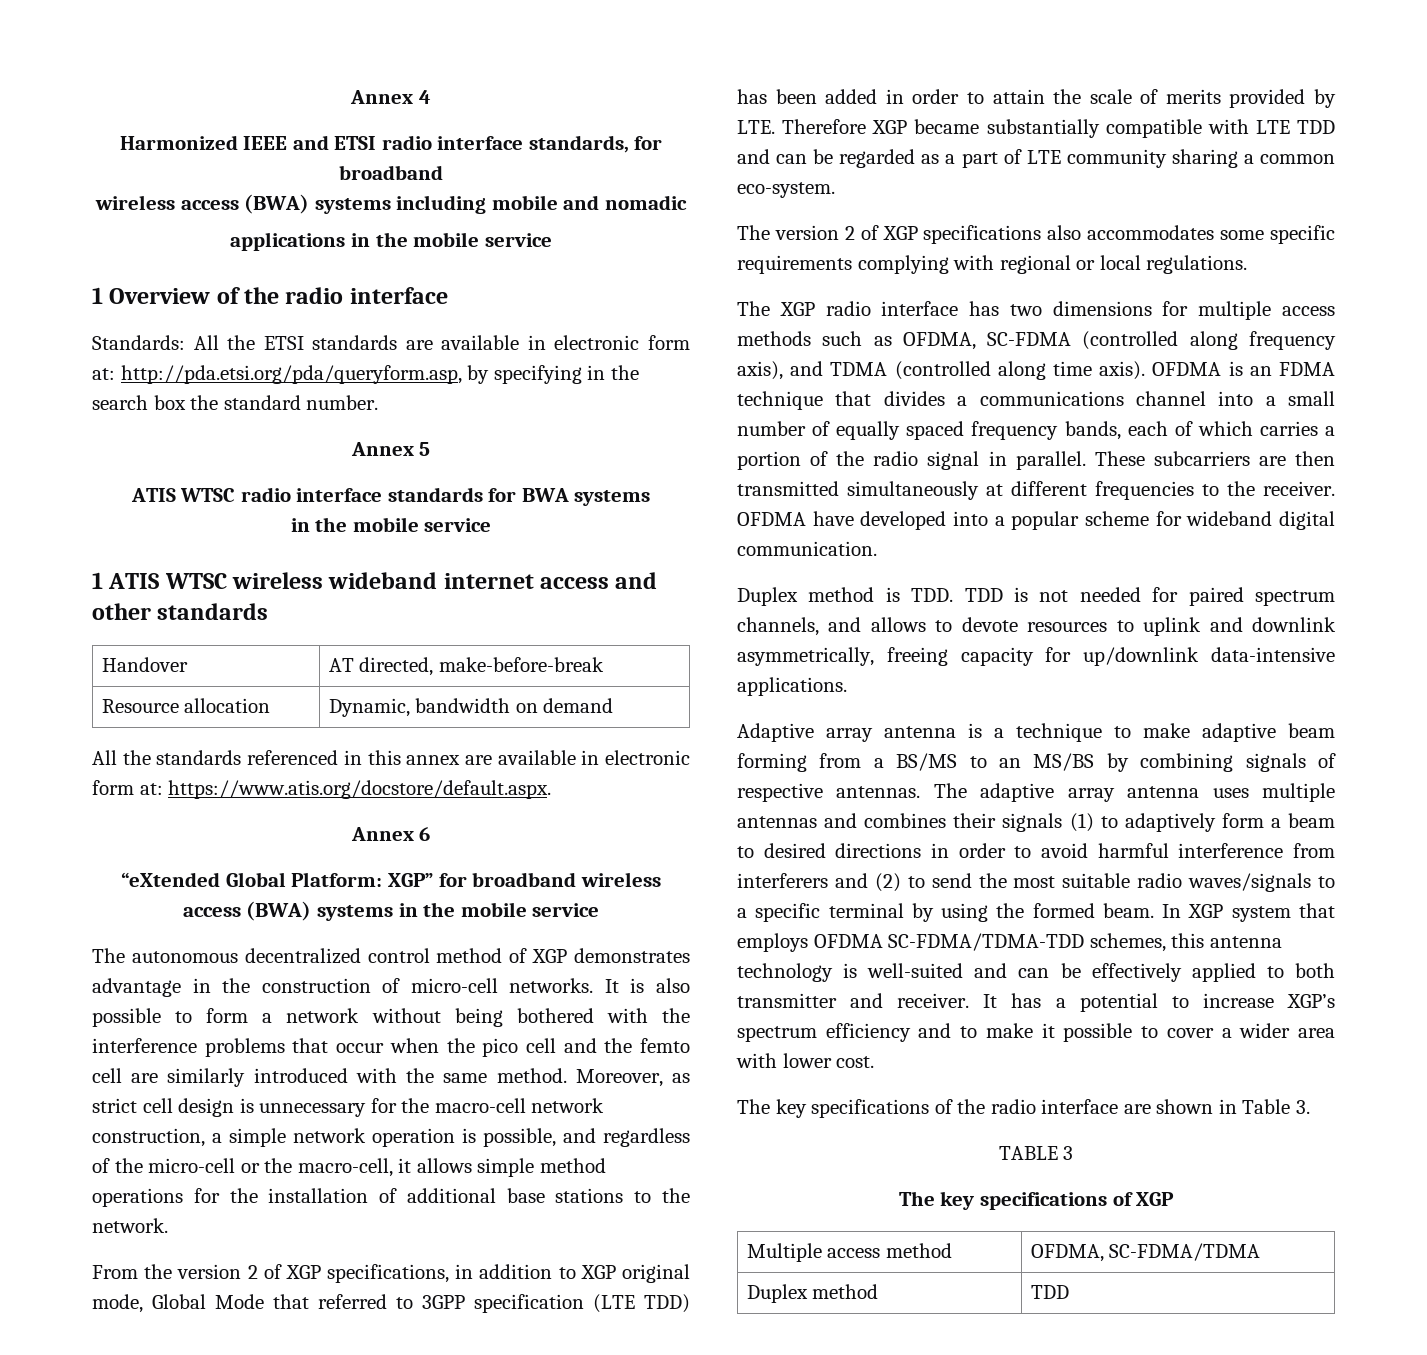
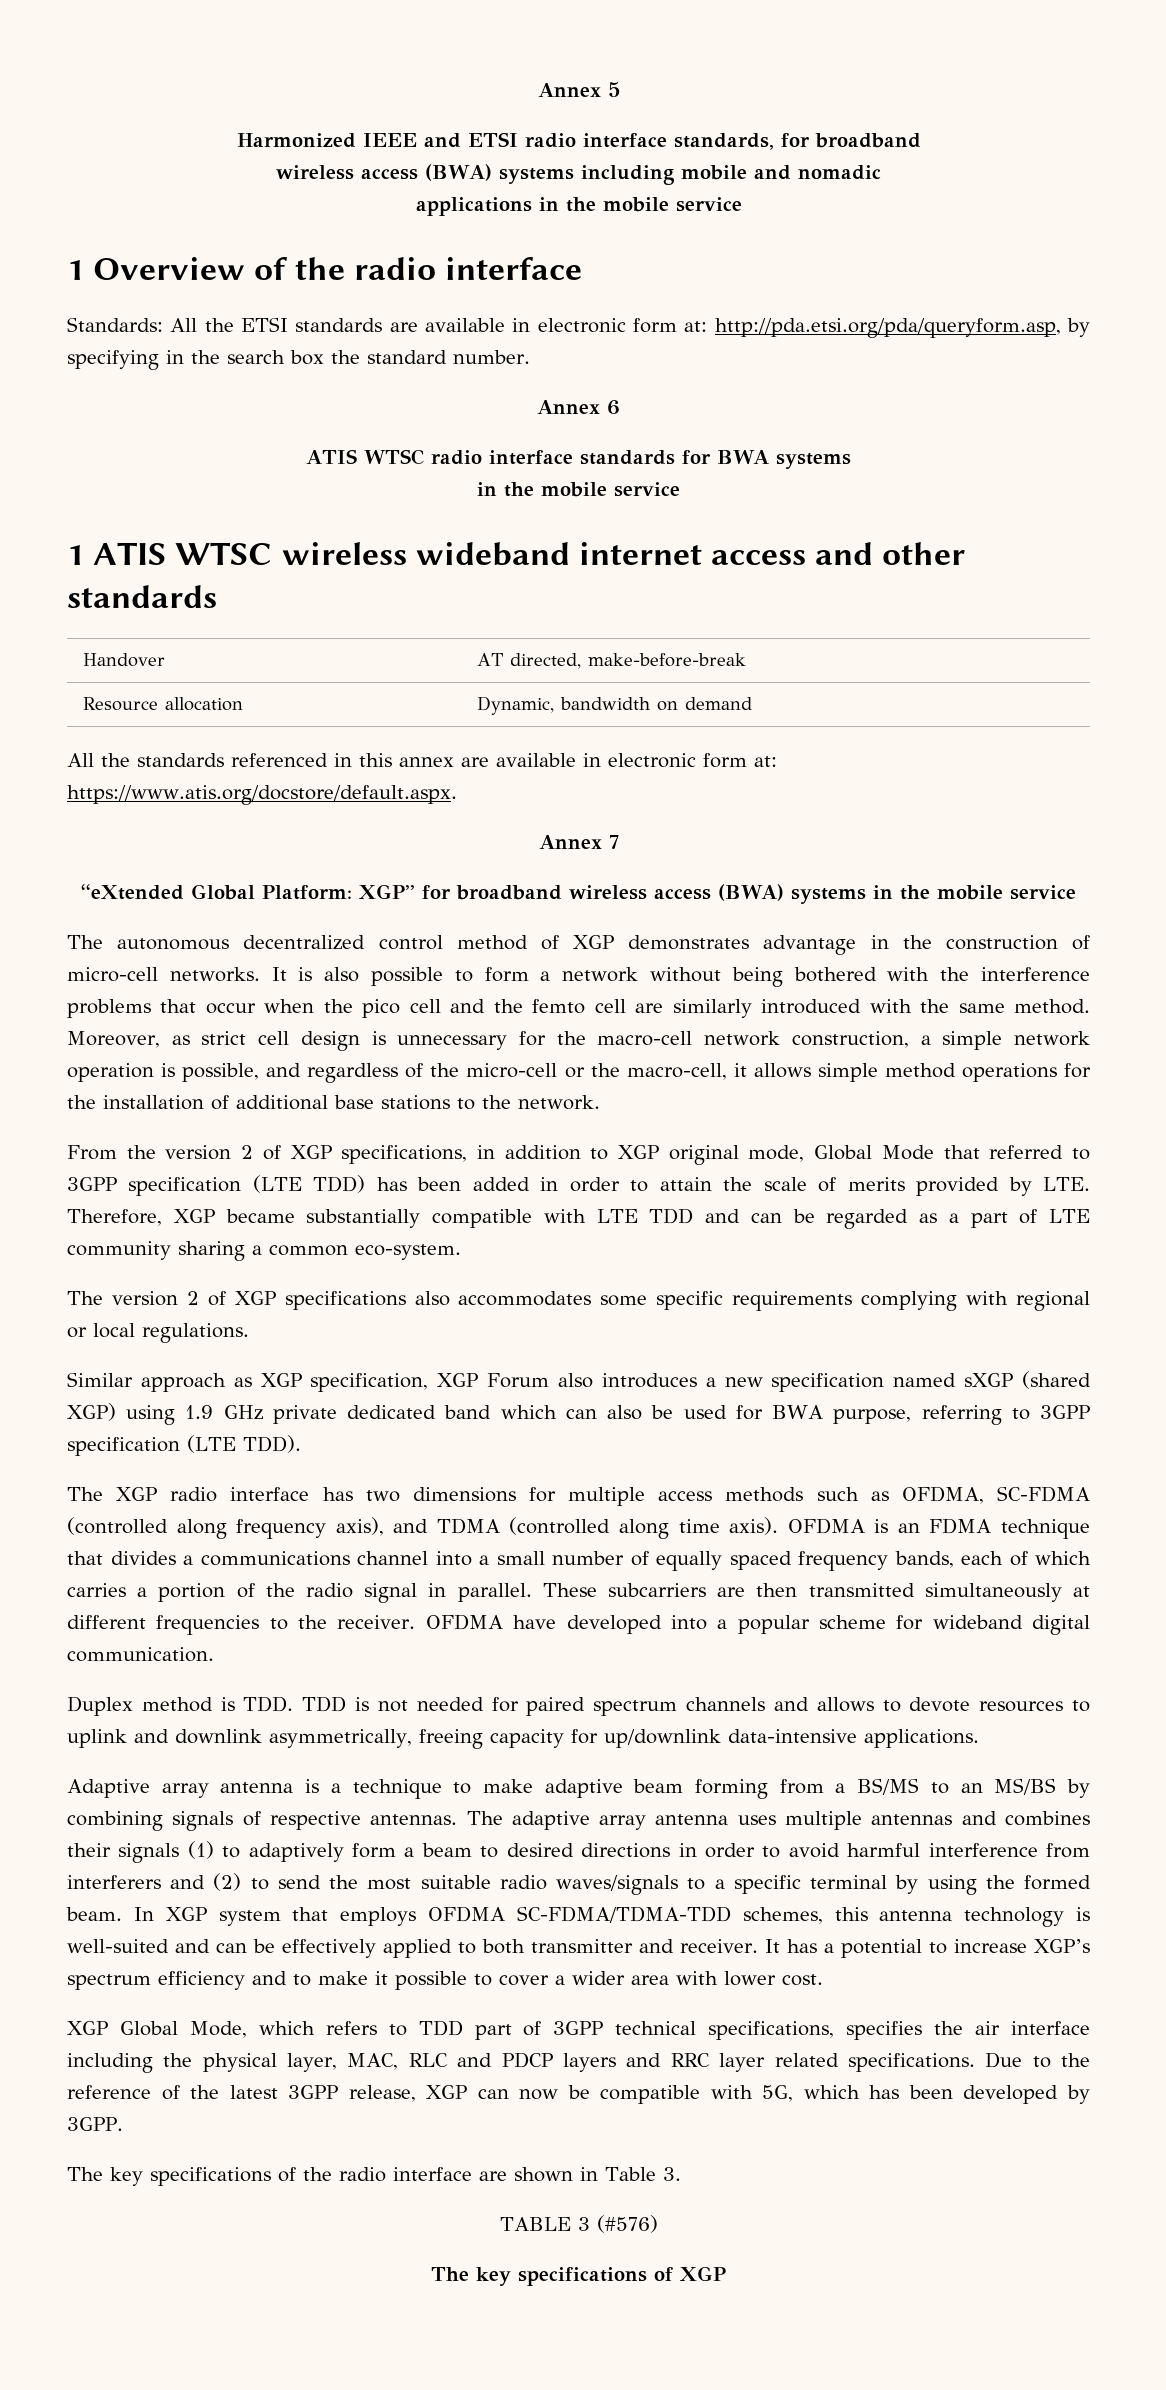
[350,90,431,104] Annex 4 -> [537,82,620,97] Annex 5
[419,442,431,456] 5 -> [607,400,620,415] 6
[419,827,431,841] 6 -> [608,835,619,849] 7
[782,119,867,134] Therefore -> [67,1209,162,1226] Therefore,
(1248, 264) none -> [67,1371,1092,1392] [67,1403,1091,1425] [67,1435,301,1456] // Similar approach as XGP specification, XGP Forum also introduces a new specification named sXGP (shared XGP) using 1.9 GHz private dedicated band which can also be used for BWA purpose, referring to 3GPP specification (LTE TDD).
[737,617,819,636] channels, -> [686,1697,766,1711] channels
(875, 1062) none -> [67,2020,1090,2040] [67,2052,1090,2073] [67,2085,1090,2104] [67,2117,123,2131] // XGP Global Mode, which refers to TDD part of 3GPP technical specifications, specifies the air interface including the physical layer, MAC, RLC and PDCP layers and RRC layer related specifications. Due to the reference of the latest 3GPP release, XGP can now be compatible with 5G, which has been developed by 3GPP.
(1074, 1153) none -> [596,2215,658,2233] (#576)
[746,1243,952,1262] [1030,1243,1261,1262] [746,1284,879,1303] [1030,1285,1069,1299] // Multiple access method | OFDMA, SC-FDMA/TDMA // Duplex method | TDD -> (726, 2273) none

